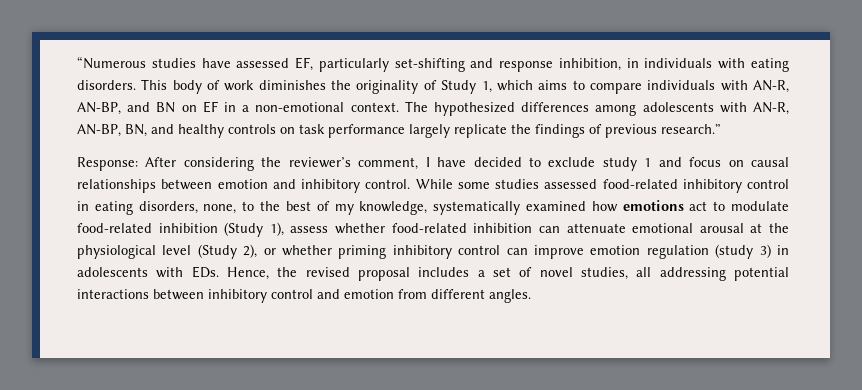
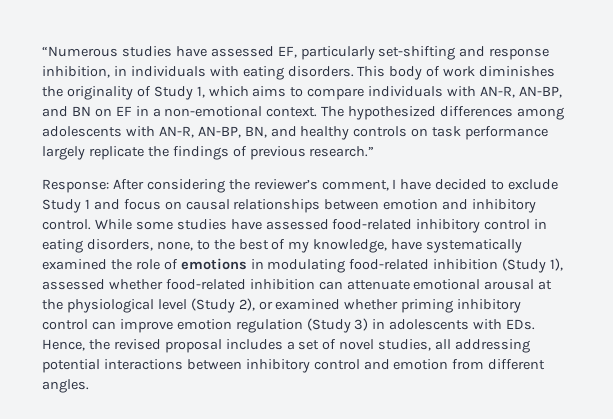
[602,157,637,171] study -> [42,199,81,213] Study
(539, 184) none -> [230,219,262,230] have
(428, 208) none -> [391,239,423,250] have
[591,200,789,212] how emotions act to modulate -> [110,258,346,273] the role of emotions in modulating
[290,226,329,233] assess -> [42,279,105,290] assessed
(276, 251) none -> [275,299,341,310] examined
[715,244,754,259] (study -> [306,318,351,333] (Study

